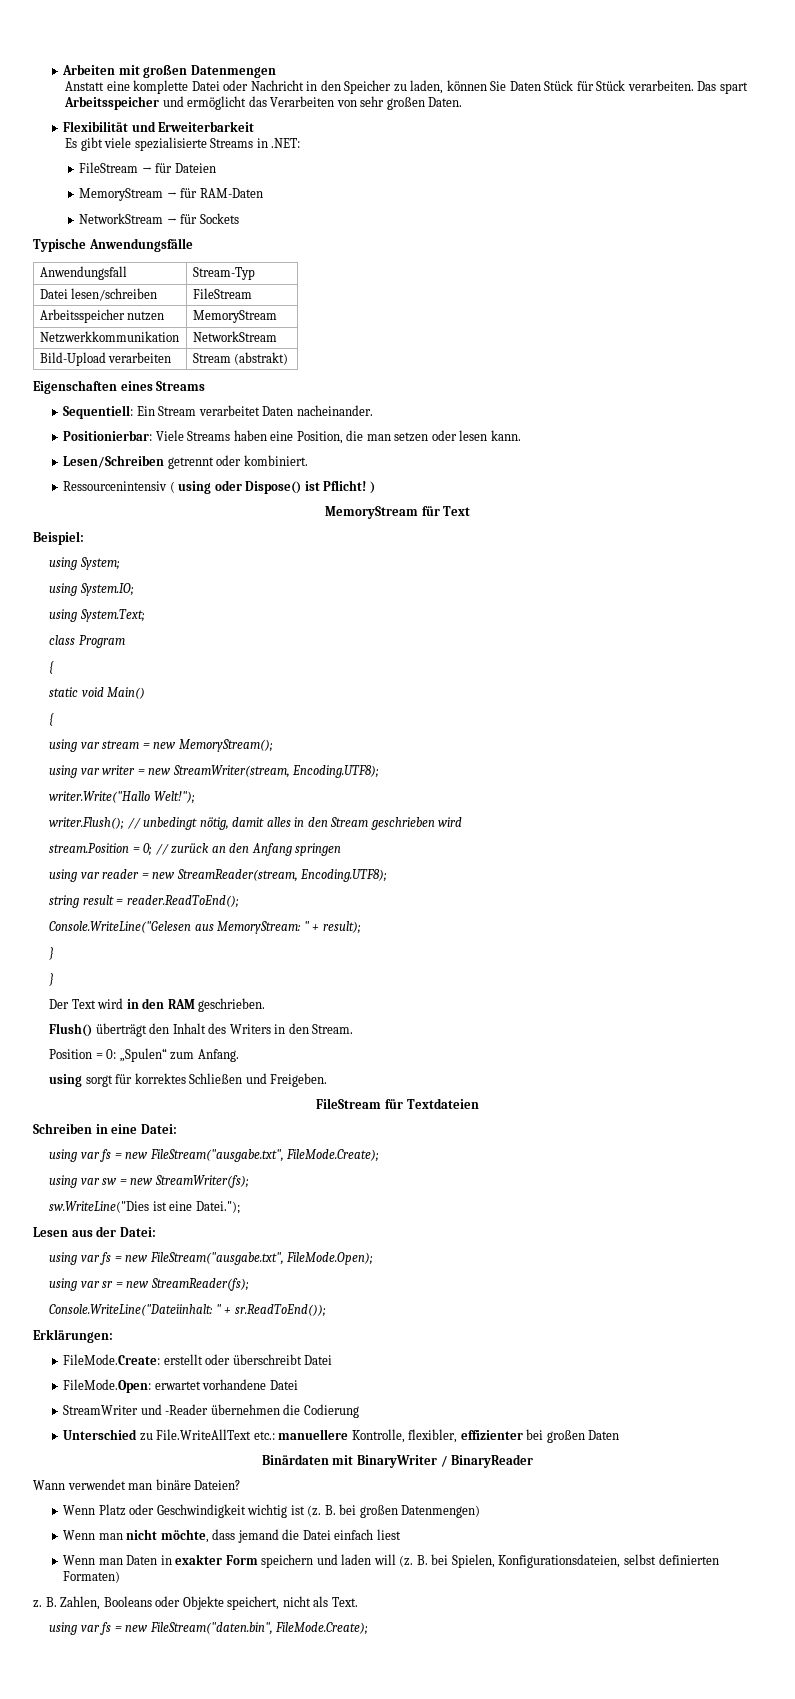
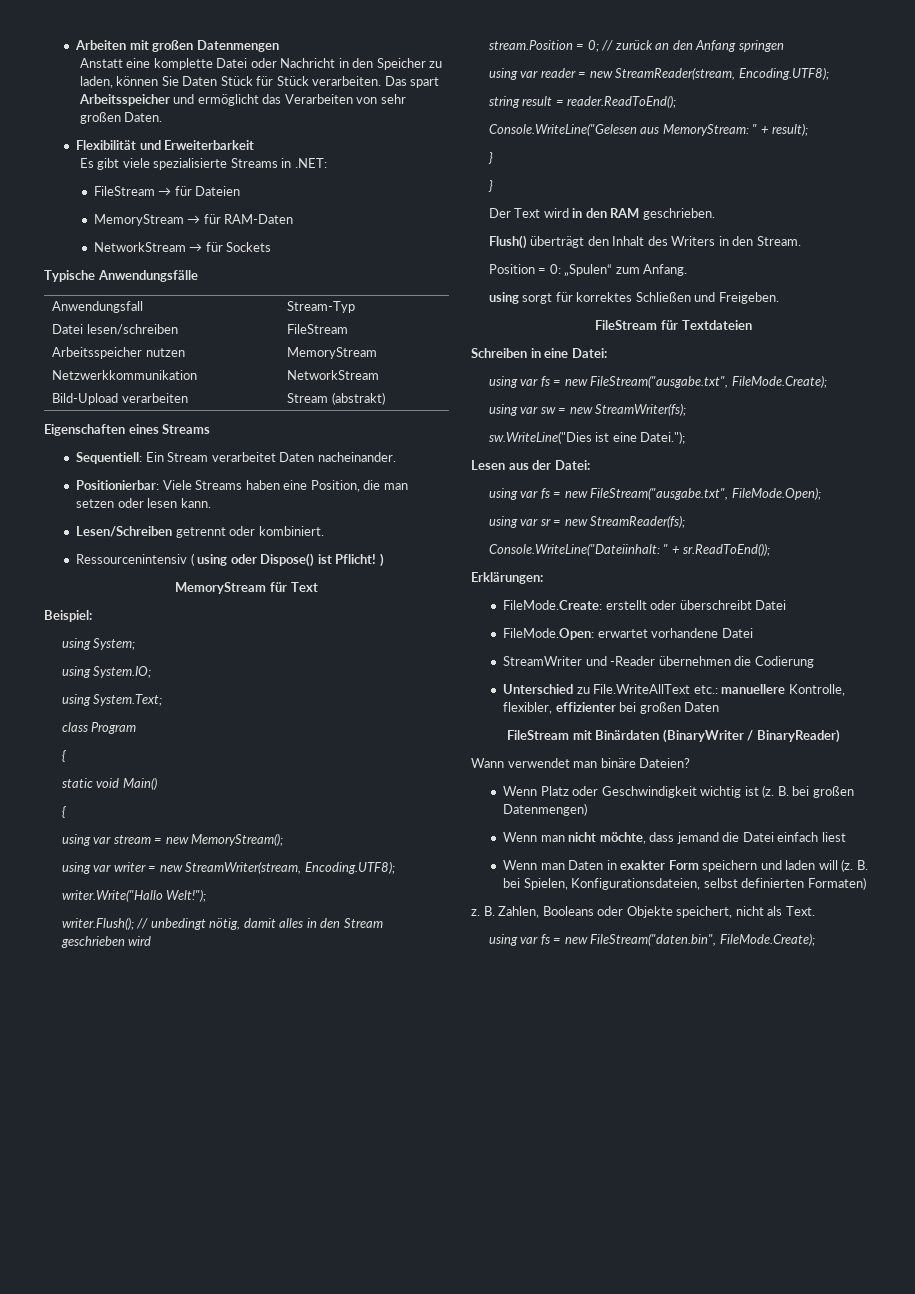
[261,1454,534,1468] Binärdaten mit BinaryWriter / BinaryReader -> [507,729,840,743] FileStream mit Binärdaten (BinaryWriter / BinaryReader)

